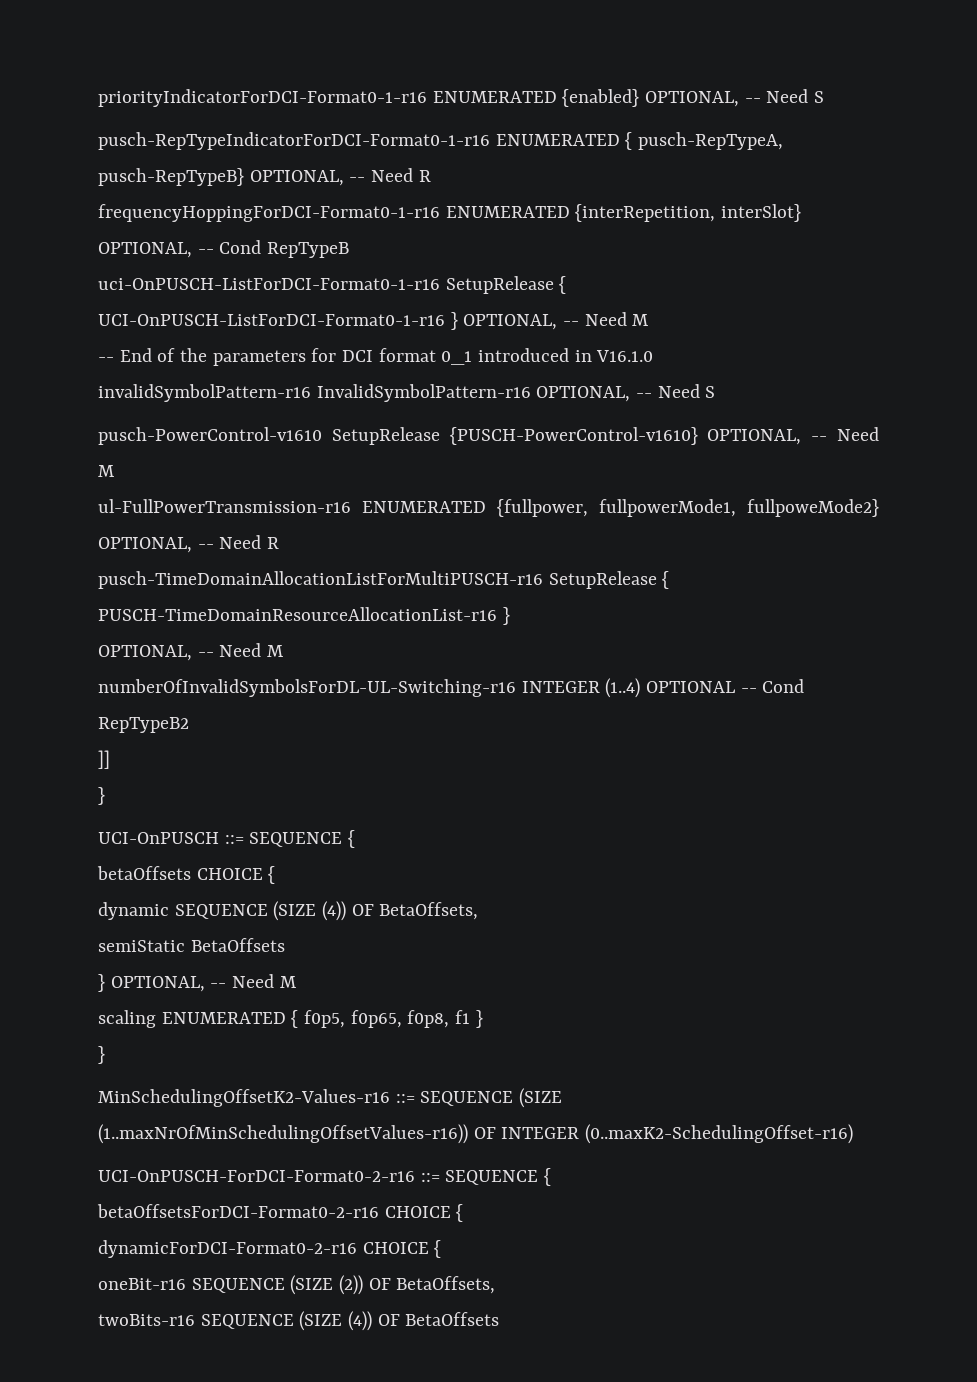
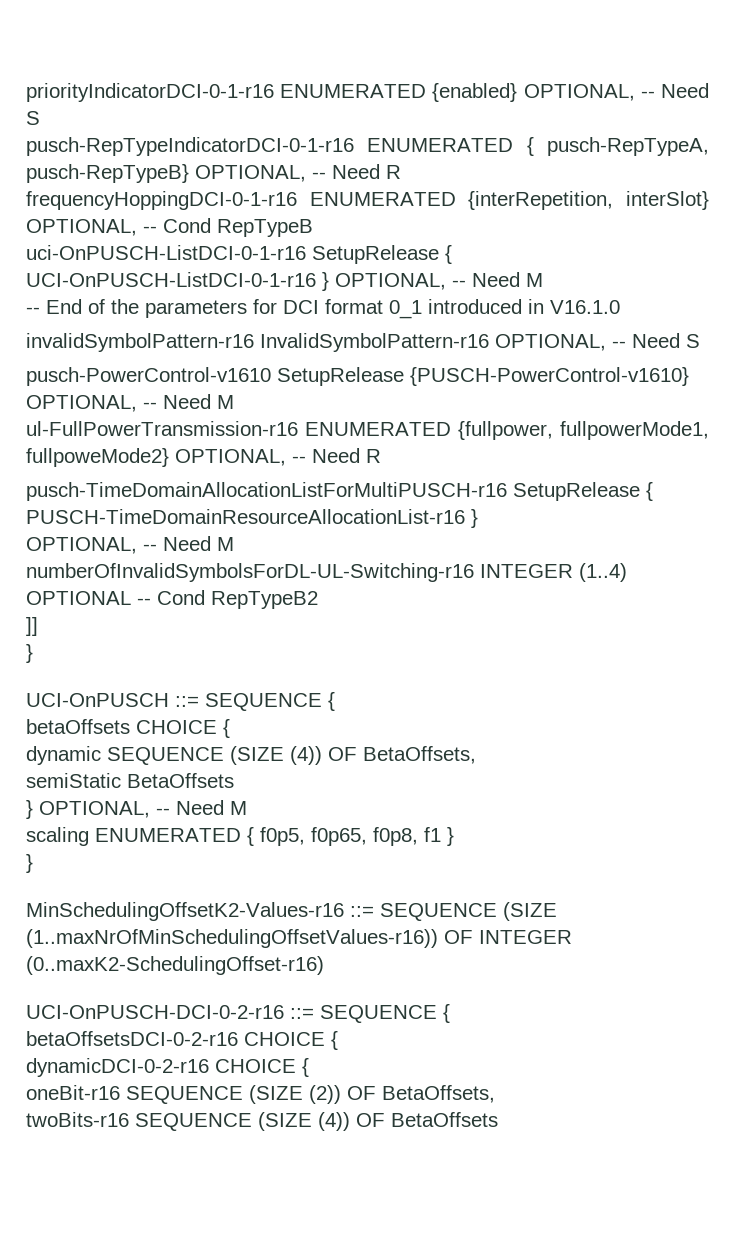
[98,89,427,107] priorityIndicatorForDCI-Format0-1-r16 -> [26,83,274,102] priorityIndicatorDCI-0-1-r16
[98,132,490,150] pusch-RepTypeIndicatorForDCI-Format0-1-r16 -> [26,137,354,156] pusch-RepTypeIndicatorDCI-0-1-r16
[98,204,440,222] frequencyHoppingForDCI-Format0-1-r16 -> [26,191,297,210] frequencyHoppingDCI-0-1-r16
[98,276,567,294] [98,314,445,326] uci-OnPUSCH-ListForDCI-Format0-1-r16 SetupRelease { UCI-OnPUSCH-ListForDCI-Format0-1-r16 -> [26,245,452,264] [26,272,316,287] uci-OnPUSCH-ListDCI-0-1-r16 SetupRelease { UCI-OnPUSCH-ListDCI-0-1-r16
[98,1168,552,1186] [97,1204,464,1222] [98,1240,357,1258] UCI-OnPUSCH-ForDCI-Format0-2-r16 ::= SEQUENCE { // betaOffsetsForDCI-Format0-2-r16 CHOICE { // dynamicForDCI-Format0-2-r16 -> [26,1004,450,1023] [26,1031,338,1050] [26,1058,209,1077] UCI-OnPUSCH-DCI-0-2-r16 ::= SEQUENCE { // betaOffsetsDCI-0-2-r16 CHOICE { // dynamicDCI-0-2-r16

